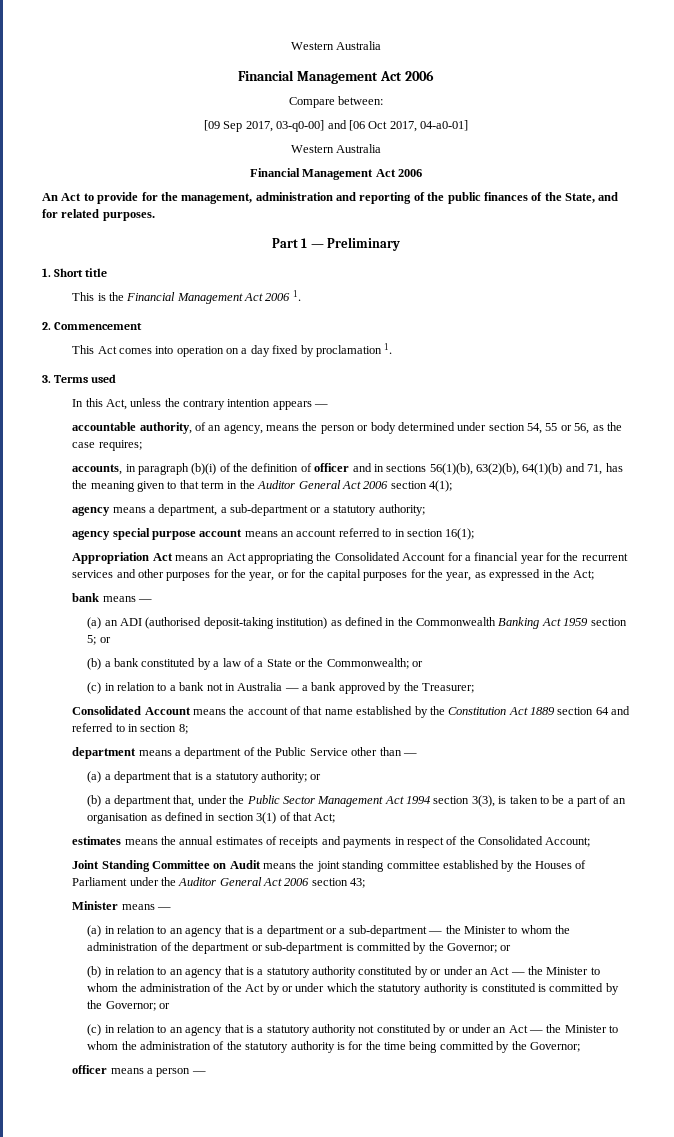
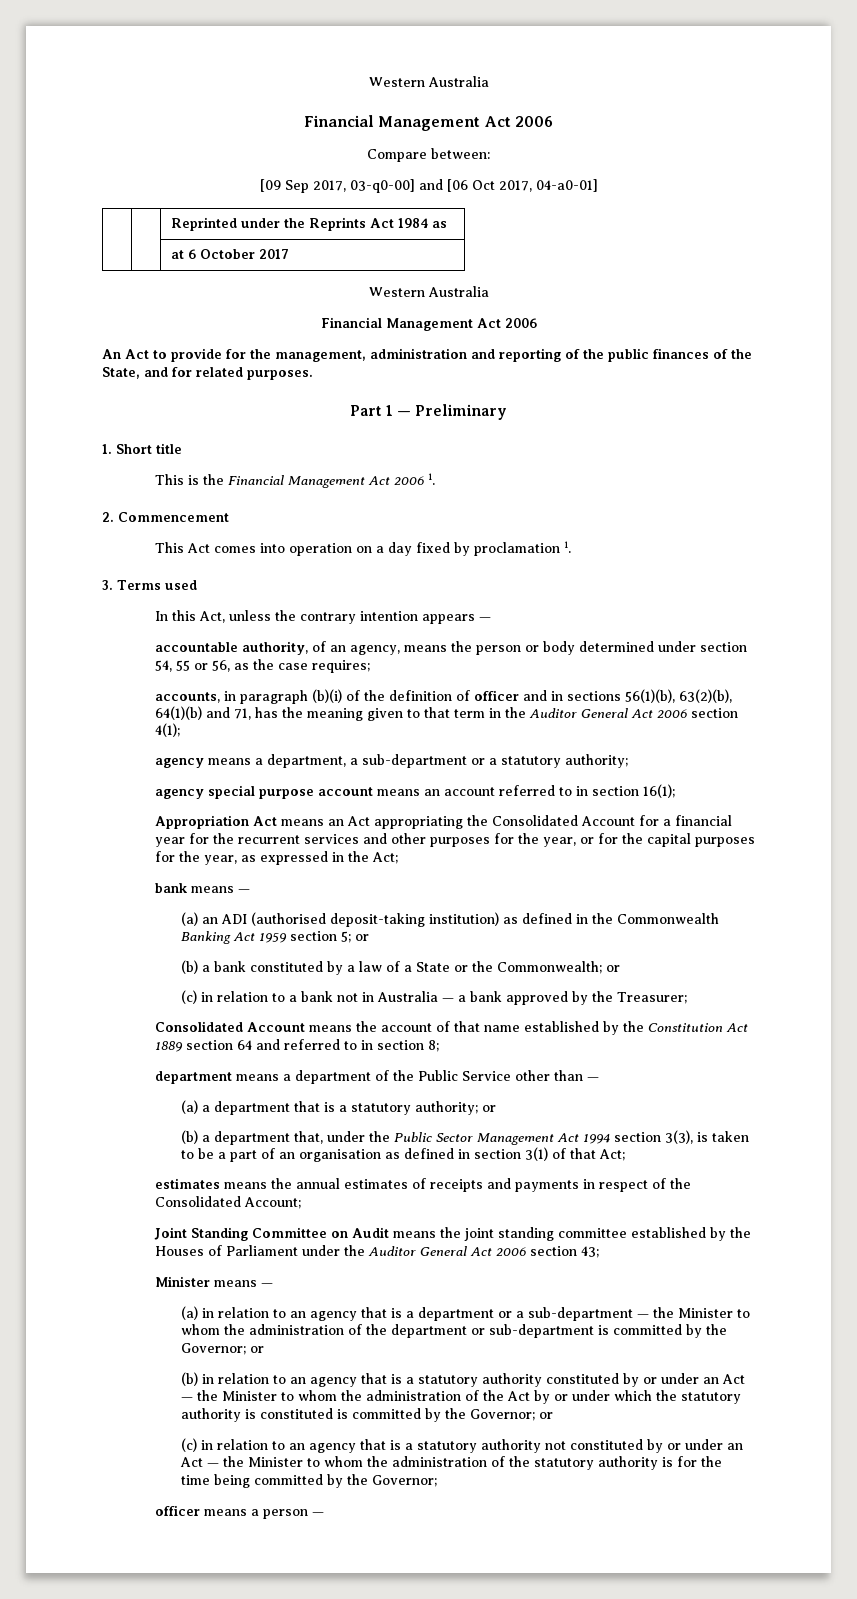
(468, 125) none -> [171,217,448,231] [171,249,290,259] // | | Reprinted under the Reprints Act 1984 as // | | at 6 October 2017

